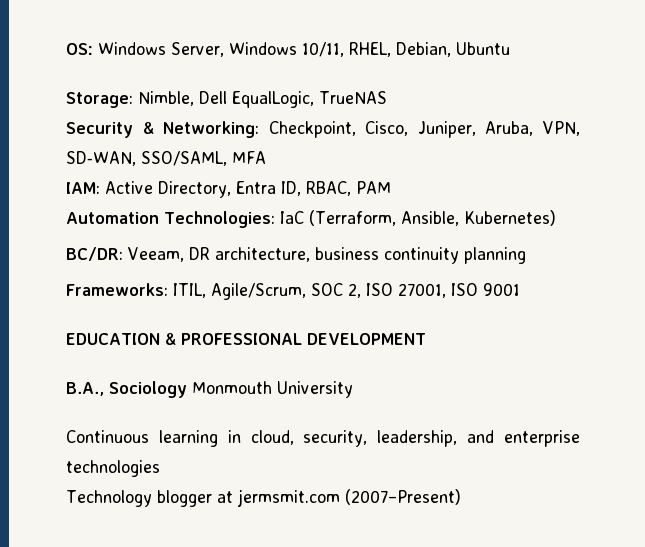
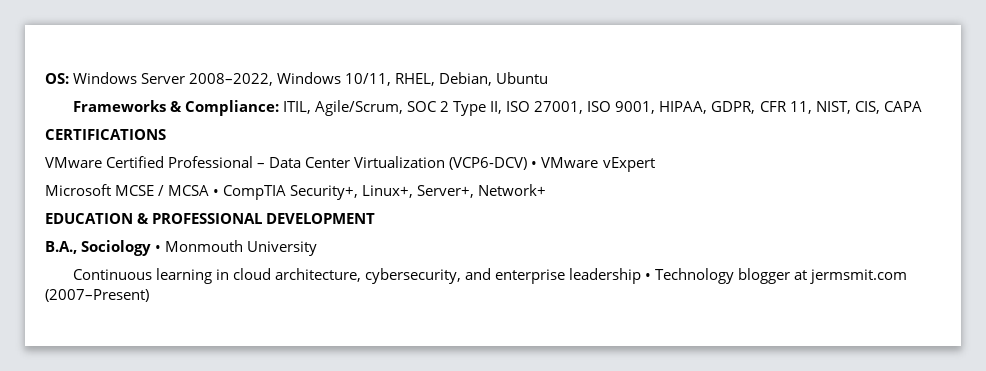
[171,42,224,57] Server, -> [141,73,274,86] Server 2008–2022,
[66,91,387,108] [66,121,580,138] [66,151,266,166] [66,181,391,198] [66,210,556,228] [66,247,526,264] [66,283,520,300] Storage: Nimble, Dell EqualLogic, TrueNAS // Security & Networking: Checkpoint, Cisco, Juniper, Aruba, VPN, SD‑WAN, SSO/SAML, MFA // IAM: Active Directory, Entra ID, RBAC, PAM // Automation Technologies: IaC (Terraform, Ansible, Kubernetes) // BC/DR: Veeam, DR architecture, business continuity planning // Frameworks: ITIL, Agile/Scrum, SOC 2, ISO 27001, ISO 9001 -> [72,100,922,116] [45,129,166,140] [45,156,655,172] [45,184,547,200] Frameworks & Compliance: ITIL, Agile/Scrum, SOC 2 Type II, ISO 27001, ISO 9001, HIPAA, GDPR, CFR 11, NIST, CIS, CAPA // CERTIFICATIONS // VMware Certified Professional – Data Center Virtualization (VCP6-DCV) • VMware vExpert // Microsoft MCSE / MCSA • CompTIA Security+, Linux+, Server+, Network+
(187, 389) none -> [155,245,162,252] •
[250,430,580,447] [66,460,160,477] cloud, security, leadership, and enterprise technologies // -> [232,268,652,284] cloud architecture, cybersecurity, and enterprise leadership •

